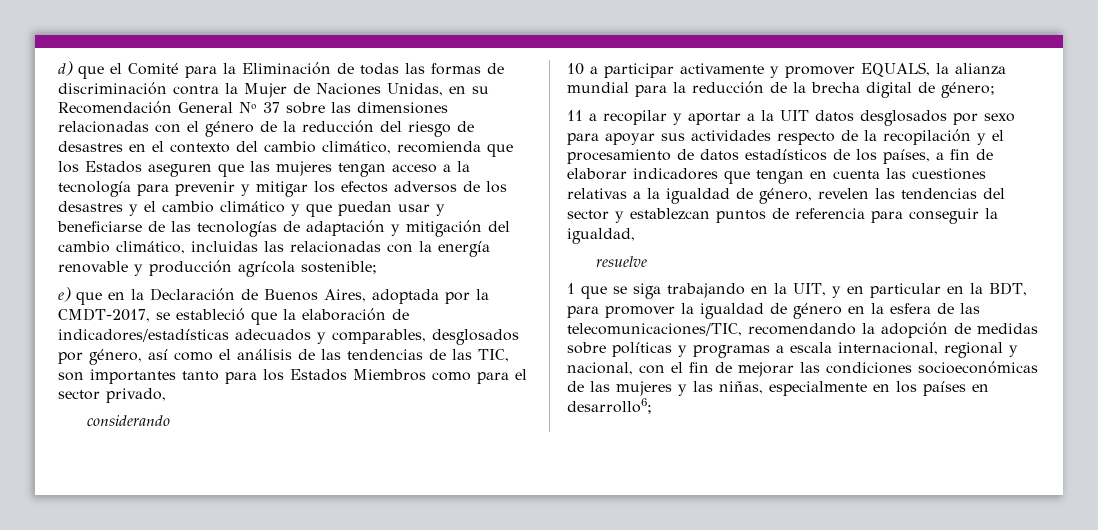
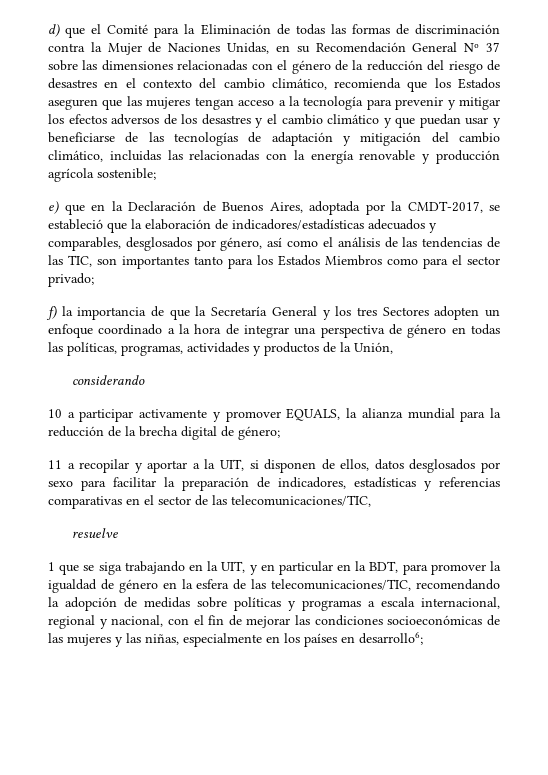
[106,388,166,403] privado, -> [48,273,94,287] [46,306,500,320] [48,324,500,338] [48,342,393,356] privado; // f) la importancia de que la Secretaría General y los tres Sectores adopten un enfoque coordinado a la hora de integrar una perspectiva de género en todas las políticas, programas, actividades y productos de la Unión,
[780,110,809,121] UIT -> [220,459,370,473] UIT, si disponen de ellos,
[605,129,1004,145] [567,149,993,164] [567,168,986,184] [567,188,1005,204] [567,208,998,224] [567,228,635,244] apoyar sus actividades respecto de la recopilación y el procesamiento de datos estadísticos de los países, a fin de elaborar indicadores que tengan en cuenta las cuestiones relativas a la igualdad de género, revelen las tendencias del sector y establezcan puntos de referencia para conseguir la igualdad, -> [113,477,500,491] [48,495,371,509] facilitar la preparación de indicadores, estadísticas y referencias comparativas en el sector de las telecomunicaciones/TIC,

